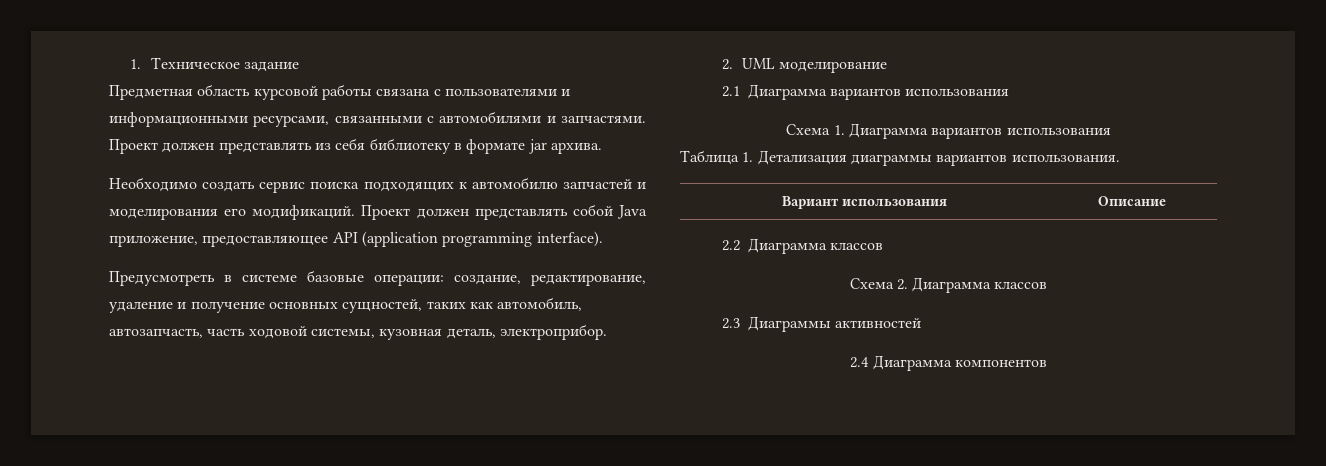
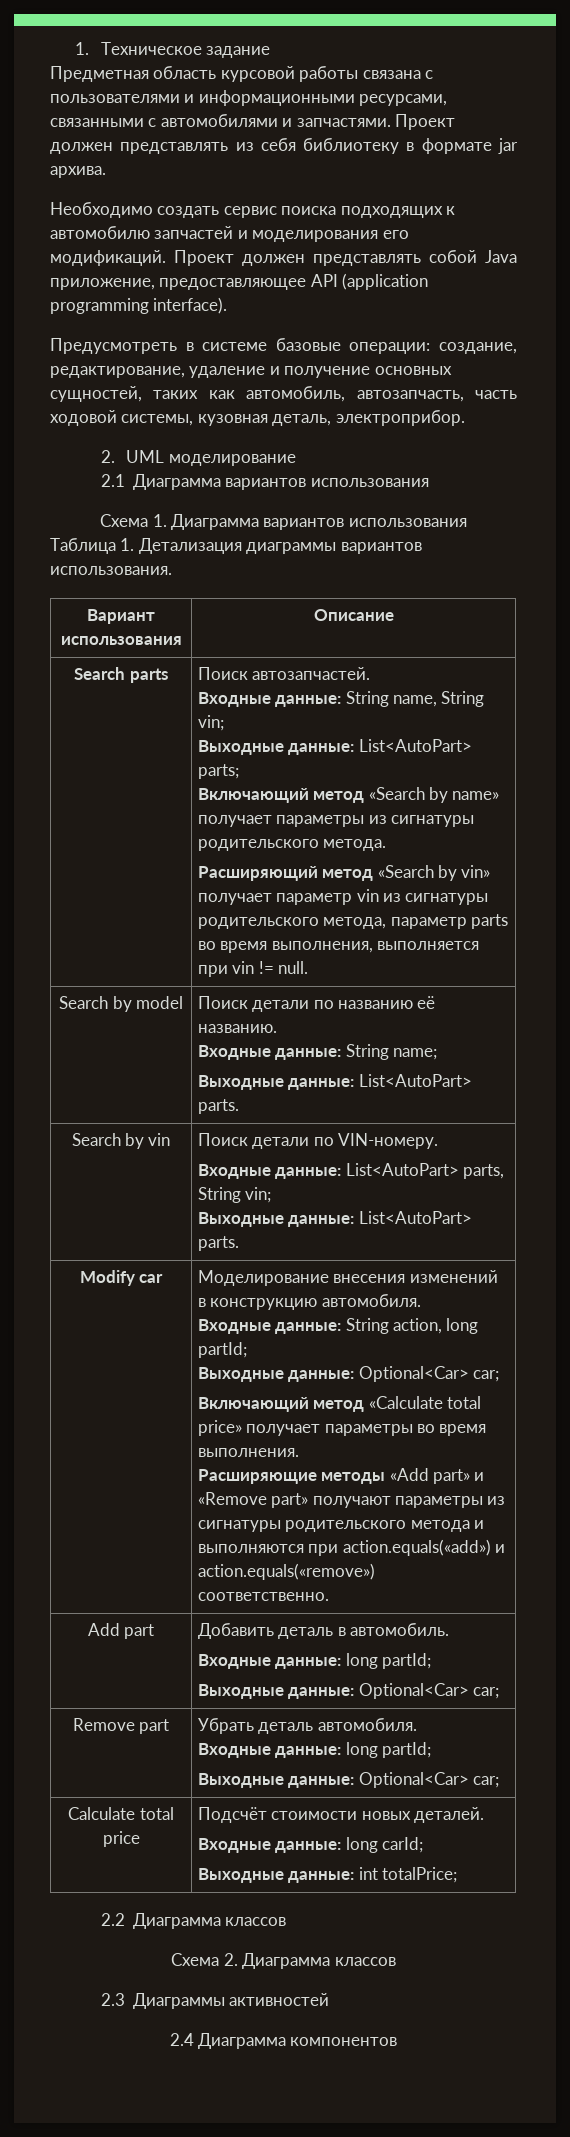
(1166, 201) none -> [74,667,168,683] [197,667,371,680] [197,691,485,707] [197,715,224,731] [197,739,472,755] [197,764,239,779] [197,787,500,803] [197,815,474,827] [197,839,387,851] [197,865,491,881] [197,889,489,905] [197,914,508,929] [197,941,479,953] [197,961,308,977] [59,996,183,1012] [197,996,436,1012] [197,1024,277,1033] [197,1044,437,1060] [197,1074,472,1090] [197,1099,239,1114] [71,1133,171,1149] [197,1133,438,1149] [197,1163,504,1179] [197,1187,272,1203] [197,1211,472,1227] [197,1236,239,1251] [79,1270,164,1286] [197,1270,498,1286] [197,1294,421,1310] [197,1318,479,1334] [197,1342,247,1358] [197,1366,499,1382] [197,1396,481,1412] [197,1420,487,1436] [197,1448,299,1457] [197,1468,485,1484] [197,1492,506,1508] [197,1520,484,1532] [197,1539,505,1556] [197,1563,375,1580] [197,1592,329,1601] [87,1623,155,1639] [197,1623,449,1639] [197,1653,431,1669] [197,1683,499,1699] [72,1718,170,1734] [197,1718,417,1734] [197,1742,431,1758] [197,1772,499,1788] [68,1807,174,1820] [102,1831,140,1847] [197,1807,484,1823] [197,1837,423,1853] [197,1867,457,1883] // Search parts | Поиск автозапчастей. // Входные данные: String name, String vin; // Выходные данные: List<AutoPart> parts; // Включающий метод «Search by name» получает параметры из сигнатуры родительского метода. // Расширяющий метод «Search by vin» получает параметр vin из сигнатуры родительского метода, параметр parts во время выполнения, выполняется при vin != null. // Search by model | Поиск детали по названию её названию. // Входные данные: String name; // Выходные данные: List<AutoPart> parts. // Search by vin | Поиск детали по VIN-номеру. // Входные данные: List<AutoPart> parts, String vin; // Выходные данные: List<AutoPart> parts. // Modify car | Моделирование внесения изменений в конструкцию автомобиля. // Входные данные: String action, long partId; // Выходные данные: Optional<Car> car; // Включающий метод «Calculate total price» получает параметры во время выполнения. // Расширяющие методы «Add part» и «Remove part» получают параметры из сигнатуры родительского метода и выполняются при action.equals(«add») и action.equals(«remove») соответственно. // Add part | Добавить деталь в автомобиль. // Входные данные: long partId; // Выходные данные: Optional<Car> car; // Remove part | Убрать деталь автомобиля. // Входные данные: long partId; // Выходные данные: Optional<Car> car; // Calculate total price | Подсчёт стоимости новых деталей. // Входные данные: long carId; // Выходные данные: int totalPrice;

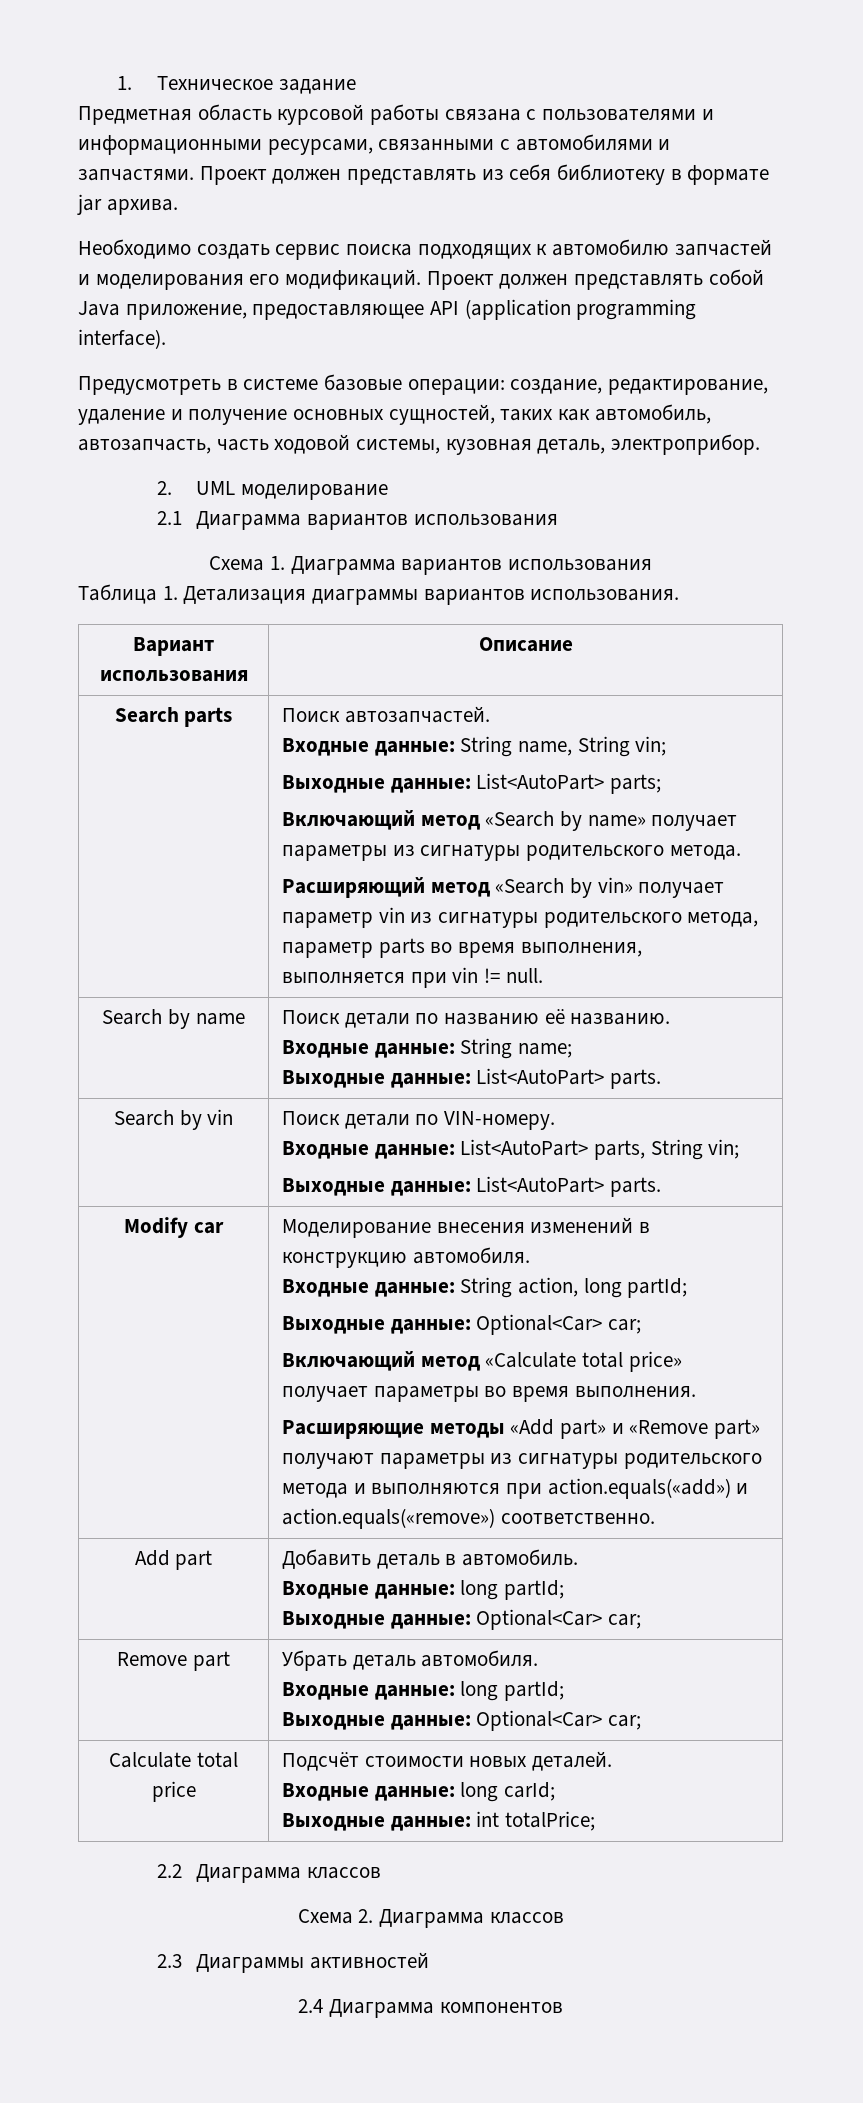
[135,996,183,1009] model -> [195,1013,245,1025] name

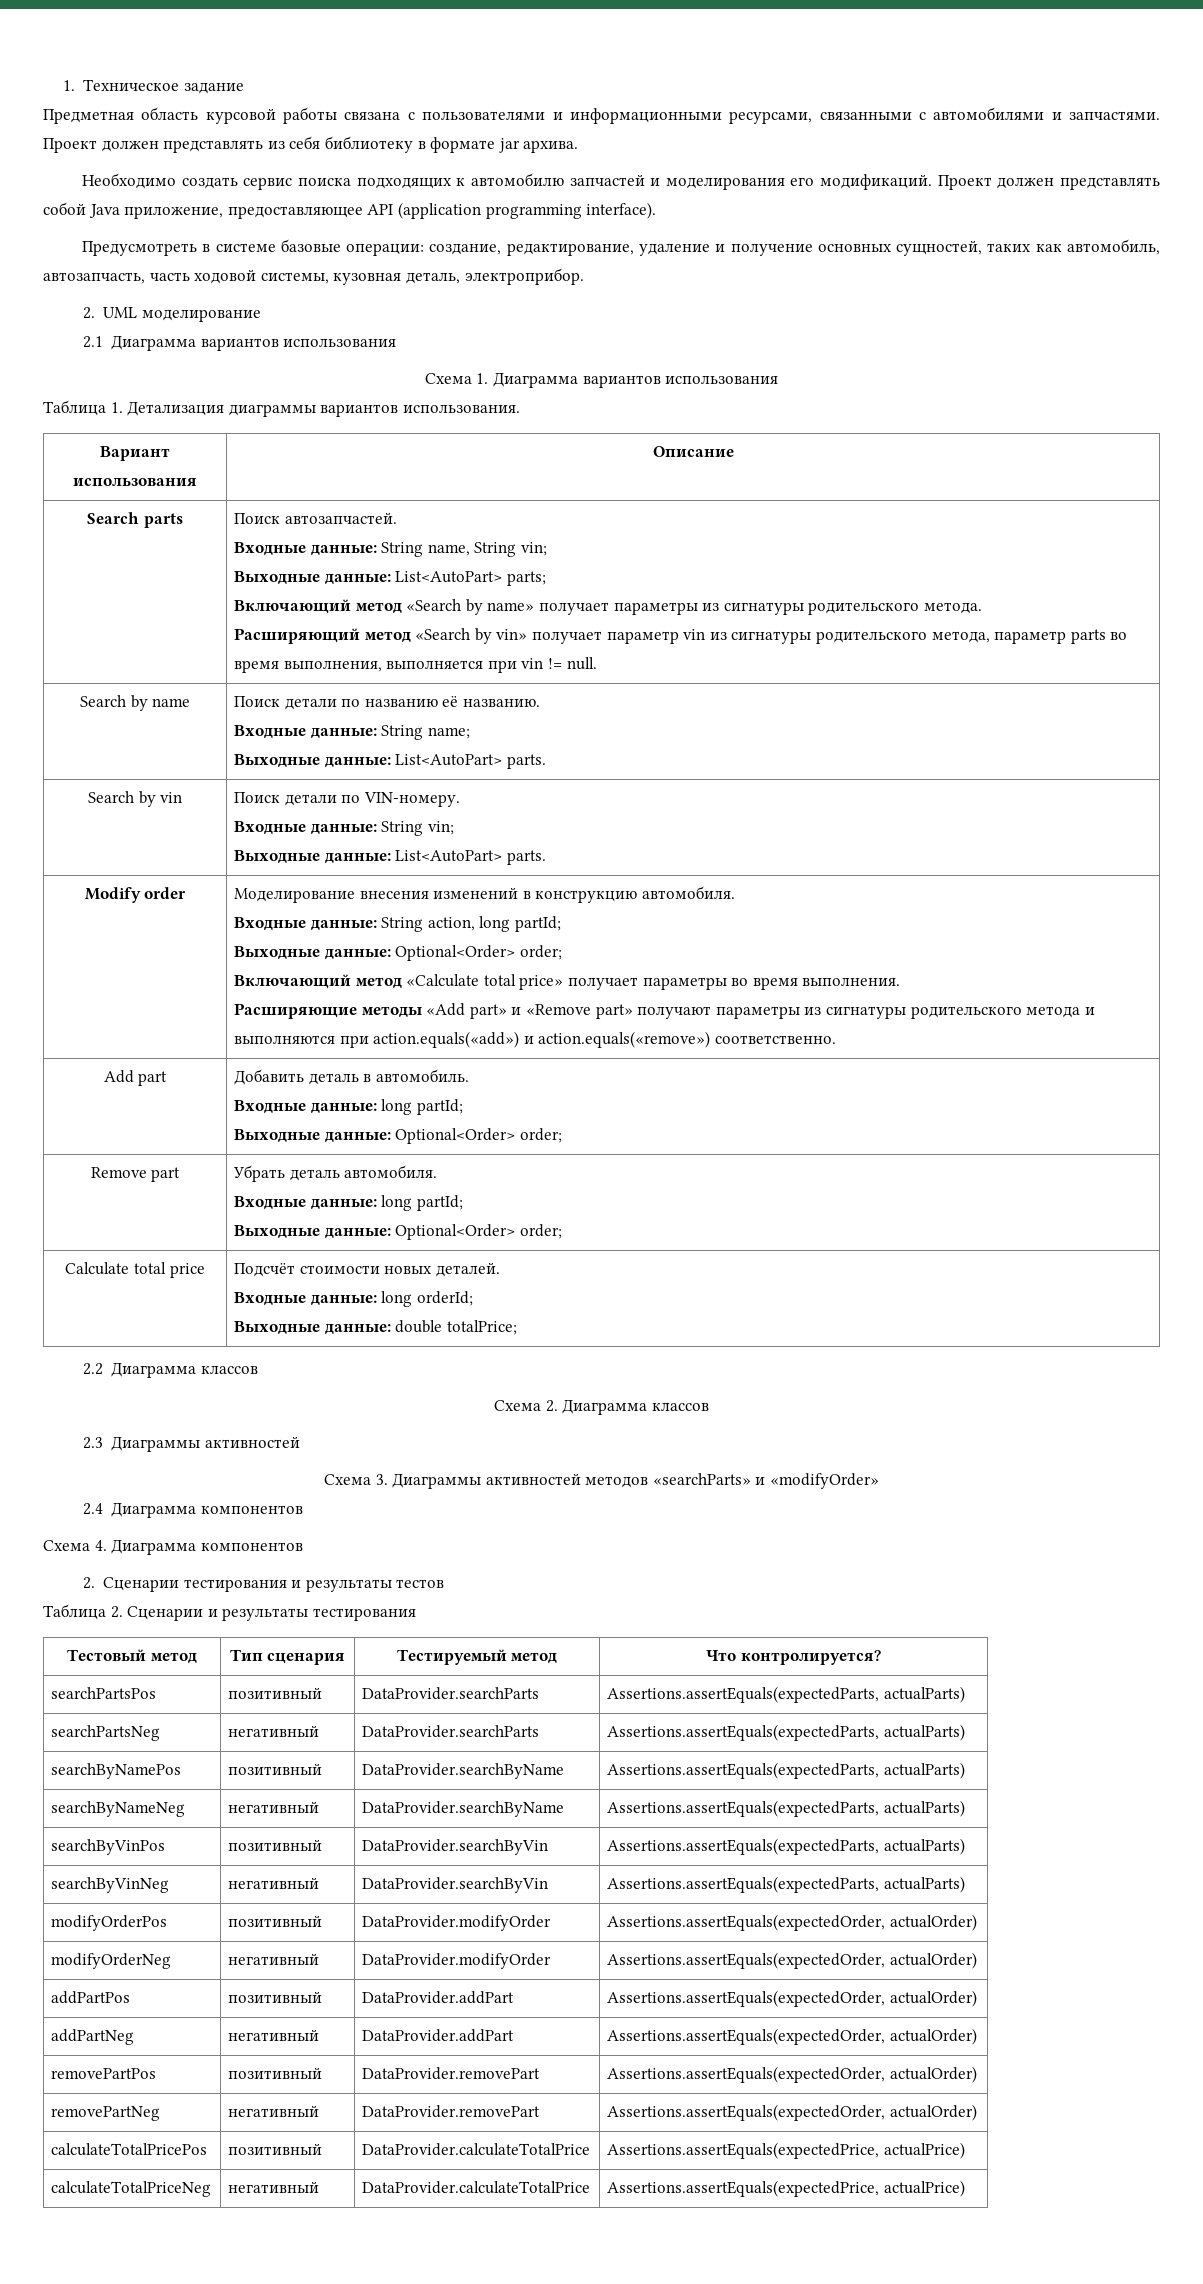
[460,1139,645,1160] List<AutoPart> parts, -> (377, 829) none
[193,1222,224,1234] car -> [144,887,187,899] order
[476,1314,641,1335] Optional<Car> car; -> [395,945,562,961] Optional<Order> order;
[476,1609,641,1630] Optional<Car> car; -> [395,1128,562,1144] Optional<Order> order;
[476,1710,641,1731] Optional<Car> car; -> [395,1224,562,1240] Optional<Order> order;
[503,1782,555,1801] [281,1811,500,1831] carId; // Выходные данные: int -> [416,1291,473,1306] [234,1320,443,1335] orderId; // Выходные данные: double
[298,1999,563,2018] 2.4 Диаграмма компонентов -> [323,1473,880,1489] [82,1502,303,1518] [43,1539,303,1555] [82,1577,445,1592] [43,1604,416,1621] [67,1649,197,1664] [229,1649,346,1665] [396,1649,558,1665] [706,1650,881,1665] [51,1687,157,1699] [228,1687,323,1699] [362,1687,540,1700] [607,1686,965,1703] [51,1725,161,1741] [228,1725,320,1737] [362,1725,540,1738] [607,1724,965,1741] [51,1763,182,1779] [228,1763,323,1775] [362,1763,565,1779] [607,1762,965,1779] [51,1801,186,1817] [228,1801,320,1813] [362,1801,565,1817] [607,1800,965,1817] [51,1839,166,1855] [228,1839,323,1851] [362,1839,549,1855] [607,1838,965,1855] [51,1877,170,1893] [228,1877,320,1889] [362,1877,549,1893] [607,1876,965,1893] [51,1915,168,1931] [228,1915,323,1927] [362,1915,552,1931] [607,1914,977,1931] [51,1953,172,1969] [228,1953,320,1965] [362,1953,552,1969] [607,1952,977,1969] [51,1991,131,2004] [228,1991,323,2003] [362,1991,515,2004] [607,1990,977,2007] [51,2029,135,2045] [228,2029,320,2041] [362,2029,515,2042] [607,2028,977,2045] [51,2068,157,2079] [228,2067,323,2079] [362,2067,541,2080] [607,2066,977,2083] [51,2106,161,2121] [228,2105,320,2117] [362,2105,541,2118] [607,2104,977,2121] [51,2143,208,2156] [228,2143,323,2155] [362,2143,591,2156] [607,2142,965,2159] [51,2181,212,2197] [228,2181,320,2193] [362,2181,591,2194] [607,2180,965,2197] Схема 3. Диаграммы активностей методов «searchParts» и «modifyOrder» // 2.4 Диаграмма компонентов // Схема 4. Диаграмма компонентов // 2. Сценарии тестирования и результаты тестов // Таблица 2. Сценарии и результаты тестирования // Тестовый метод | Тип сценария | Тестируемый метод | Что контролируется? // searchPartsPos | позитивный | DataProvider.searchParts | Assertions.assertEquals(expectedParts, actualParts) // searchPartsNeg | негативный | DataProvider.searchParts | Assertions.assertEquals(expectedParts, actualParts) // searchByNamePos | позитивный | DataProvider.searchByName | Assertions.assertEquals(expectedParts, actualParts) // searchByNameNeg | негативный | DataProvider.searchByName | Assertions.assertEquals(expectedParts, actualParts) // searchByVinPos | позитивный | DataProvider.searchByVin | Assertions.assertEquals(expectedParts, actualParts) // searchByVinNeg | негативный | DataProvider.searchByVin | Assertions.assertEquals(expectedParts, actualParts) // modifyOrderPos | позитивный | DataProvider.modifyOrder | Assertions.assertEquals(expectedOrder, actualOrder) // modifyOrderNeg | негативный | DataProvider.modifyOrder | Assertions.assertEquals(expectedOrder, actualOrder) // addPartPos | позитивный | DataProvider.addPart | Assertions.assertEquals(expectedOrder, actualOrder) // addPartNeg | негативный | DataProvider.addPart | Assertions.assertEquals(expectedOrder, actualOrder) // removePartPos | позитивный | DataProvider.removePart | Assertions.assertEquals(expectedOrder, actualOrder) // removePartNeg | негативный | DataProvider.removePart | Assertions.assertEquals(expectedOrder, actualOrder) // calculateTotalPricePos | позитивный | DataProvider.calculateTotalPrice | Assertions.assertEquals(expectedPrice, actualPrice) // calculateTotalPriceNeg | негативный | DataProvider.calculateTotalPrice | Assertions.assertEquals(expectedPrice, actualPrice)

